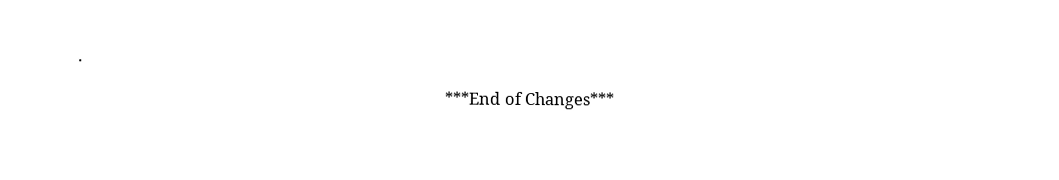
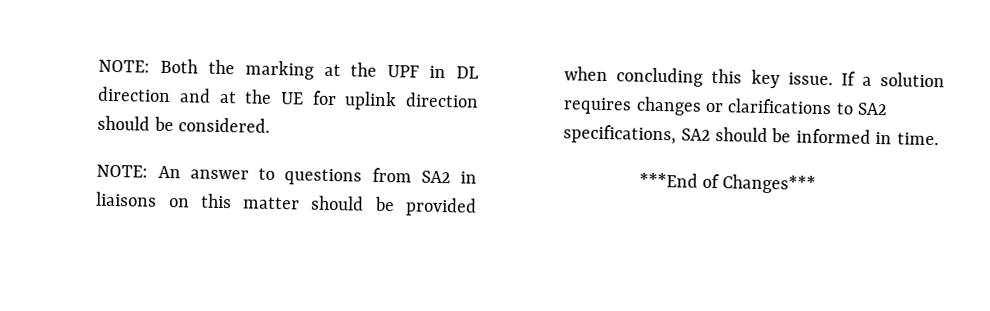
[77,58,83,62] . -> [98,58,480,80] [97,86,479,111] [97,115,271,133] [96,164,477,186] [96,191,477,217] [564,66,945,89] [563,96,889,116] [563,124,939,146] NOTE: Both the marking at the UPF in DL direction and at the UE for uplink direction should be considered. // NOTE: An answer to questions from SA2 in liaisons on this matter should be provided when concluding this key issue. If a solution requires changes or clarifications to SA2 specifications, SA2 should be informed in time.

